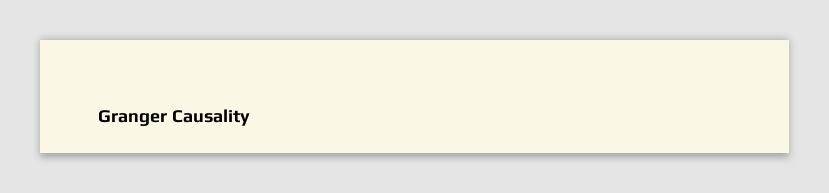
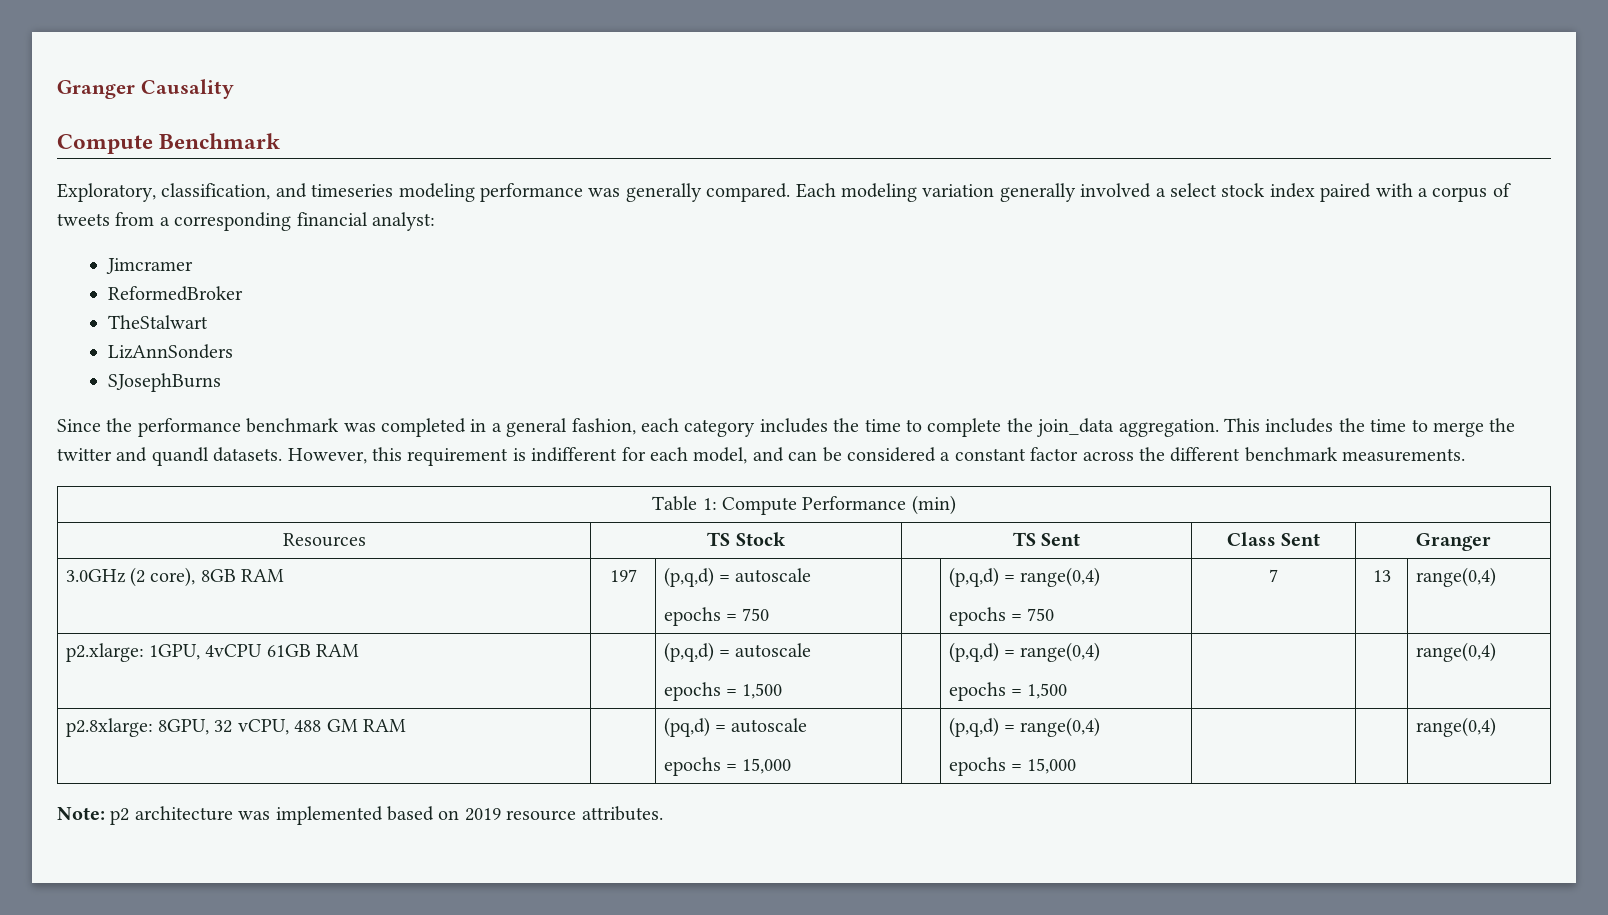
(250, 117) none -> [57,133,281,154] [57,183,1511,202] [57,212,435,231] [105,258,193,274] [107,286,243,301] [107,315,208,329] [107,344,233,359] [107,373,221,392] [57,418,1516,437] [57,447,1466,466] [652,495,956,515] [282,533,366,547] [707,532,786,546] [1012,532,1081,546] [1226,532,1321,546] [1415,533,1491,551] [65,567,285,587] [609,569,637,582] [663,567,812,587] [663,607,770,626] [948,567,1101,587] [948,607,1055,626] [1269,569,1278,582] [1372,570,1391,582] [1415,567,1496,587] [65,643,360,662] [663,642,812,662] [663,682,783,701] [948,642,1101,662] [948,682,1068,701] [1415,642,1496,662] [65,718,406,737] [663,717,808,737] [663,757,792,776] [948,717,1101,737] [948,757,1077,776] [1415,717,1496,737] [57,806,663,825] // Compute Benchmark // Exploratory, classification, and timeseries modeling performance was generally compared. Each modeling variation generally involved a select stock index paired with a corpus of tweets from a corresponding financial analyst: // Jimcramer // ReformedBroker // TheStalwart // LizAnnSonders // SJosephBurns // Since the performance benchmark was completed in a general fashion, each category includes the time to complete the join_data aggregation. This includes the time to merge the twitter and quandl datasets. However, this requirement is indifferent for each model, and can be considered a constant factor across the different benchmark measurements. // Table 1: Compute Performance (min) // Resources | TS Stock | TS Sent | Class Sent | Granger // 3.0GHz (2 core), 8GB RAM | 197 | (p,q,d) = autoscale // epochs = 750 | | (p,q,d) = range(0,4) // epochs = 750 | 7 | 13 | range(0,4) // p2.xlarge: 1GPU, 4vCPU 61GB RAM | | (p,q,d) = autoscale // epochs = 1,500 | | (p,q,d) = range(0,4) // epochs = 1,500 | | | range(0,4) // p2.8xlarge: 8GPU, 32 vCPU, 488 GM RAM | | (pq,d) = autoscale // epochs = 15,000 | | (p,q,d) = range(0,4) // epochs = 15,000 | | | range(0,4) // Note: p2 architecture was implemented based on 2019 resource attributes.

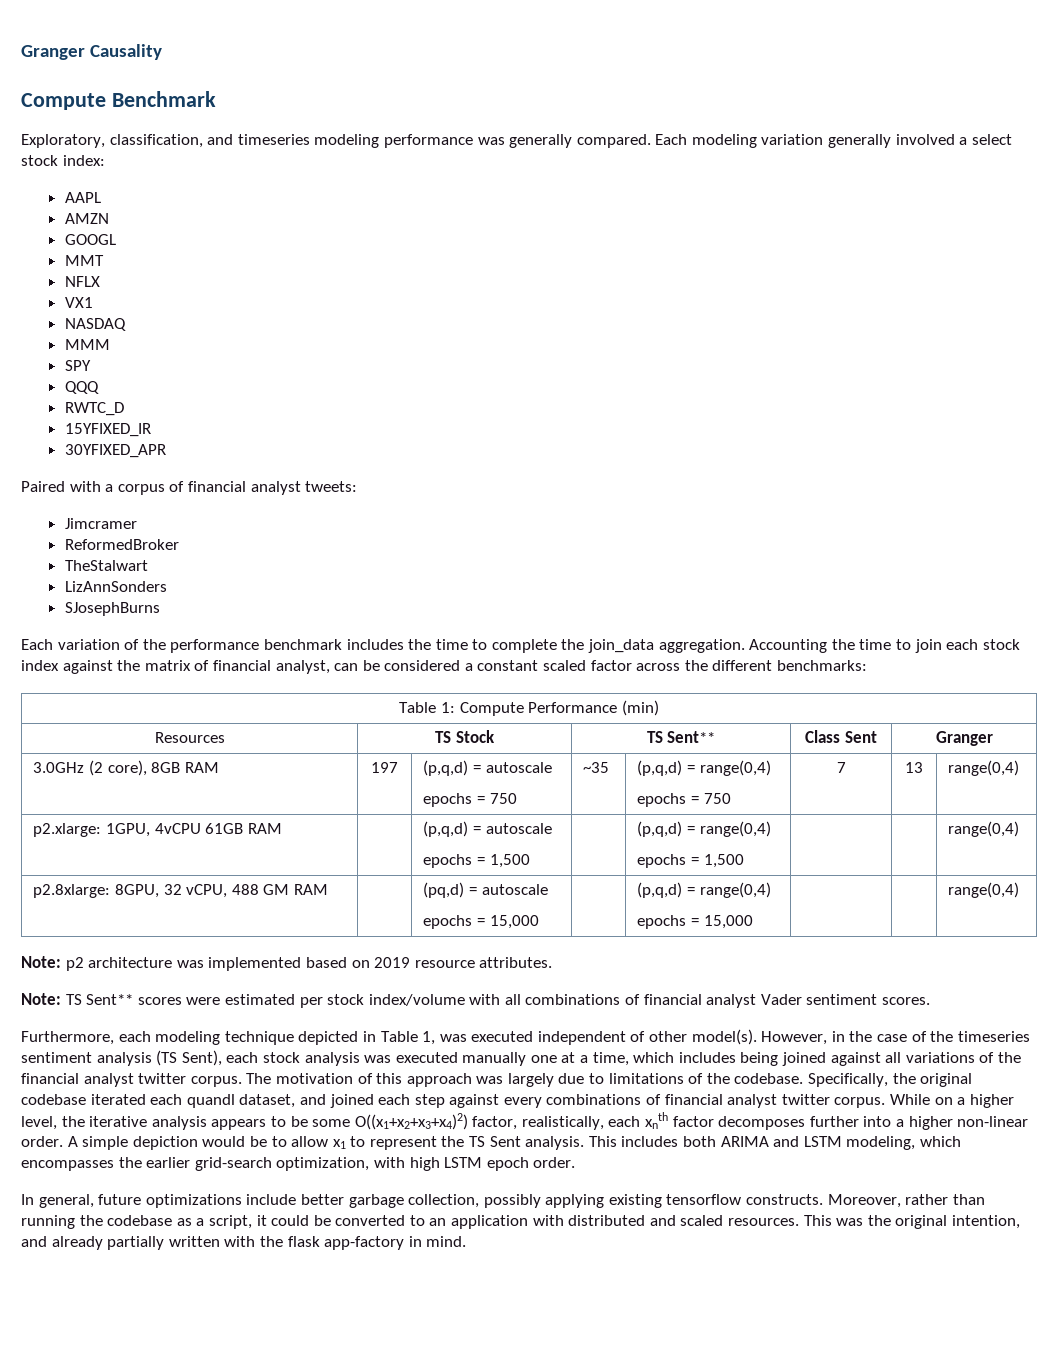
[1269,183,1511,202] [57,212,435,231] index paired with a corpus of tweets from a corresponding financial analyst: -> [62,155,105,166] [64,192,101,203] [64,213,109,224] [64,234,116,245] [64,255,104,266] [64,276,100,287] [64,297,93,308] [64,318,126,331] [64,339,110,350] [64,360,91,371] [64,381,99,394] [64,402,124,416] [64,423,151,437] [64,444,166,458] [21,481,358,495] index: // AAPL // AMZN // GOOGL // MMT // NFLX // VX1 // NASDAQ // MMM // SPY // QQQ // RWTC_D // 15YFIXED_IR // 30YFIXED_APR // Paired with a corpus of financial analyst tweets:
[57,418,756,437] Since the performance benchmark was completed in a general fashion, each category -> [21,639,342,653] Each variation of the performance benchmark
[1224,418,1516,437] [57,447,784,466] This includes the time to merge the twitter and quandl datasets. However, this requirement is indifferent for each model, and -> [749,639,1020,653] [21,660,330,674] Accounting the time to join each stock index against the matrix of financial analyst,
(1026, 454) none -> [543,660,587,671] scaled
[1244,447,1466,462] benchmark measurements. -> [777,660,868,671] benchmarks:
[1041,533,1081,546] Sent -> [667,731,716,743] Sent**
(770, 614) none -> [583,762,610,773] ~35
(663, 813) none -> [21,993,931,1008] [21,1029,1030,1045] [21,1050,1021,1066] [21,1073,973,1087] [21,1094,1014,1108] [21,1112,1029,1130] [21,1136,961,1150] [21,1157,576,1171] [21,1194,985,1208] [21,1215,1020,1229] [21,1236,467,1250] // Note: TS Sent** scores were estimated per stock index/volume with all combinations of financial analyst Vader sentiment scores. // Furthermore, each modeling technique depicted in Table 1, was executed independent of other model(s). However, in the case of the timeseries sentiment analysis (TS Sent), each stock analysis was executed manually one at a time, which includes being joined against all variations of the financial analyst twitter corpus. The motivation of this approach was largely due to limitations of the codebase. Specifically, the original codebase iterated each quandl dataset, and joined each step against every combinations of financial analyst twitter corpus. While on a higher level, the iterative analysis appears to be some O((x1+x2+x3+x4)2) factor, realistically, each xnth factor decomposes further into a higher non-linear order. A simple depiction would be to allow x1 to represent the TS Sent analysis. This includes both ARIMA and LSTM modeling, which encompasses the earlier grid-search optimization, with high LSTM epoch order. // In general, future optimizations include better garbage collection, possibly applying existing tensorflow constructs. Moreover, rather than running the codebase as a script, it could be converted to an application with distributed and scaled resources. This was the original intention, and already partially written with the flask app-factory in mind.

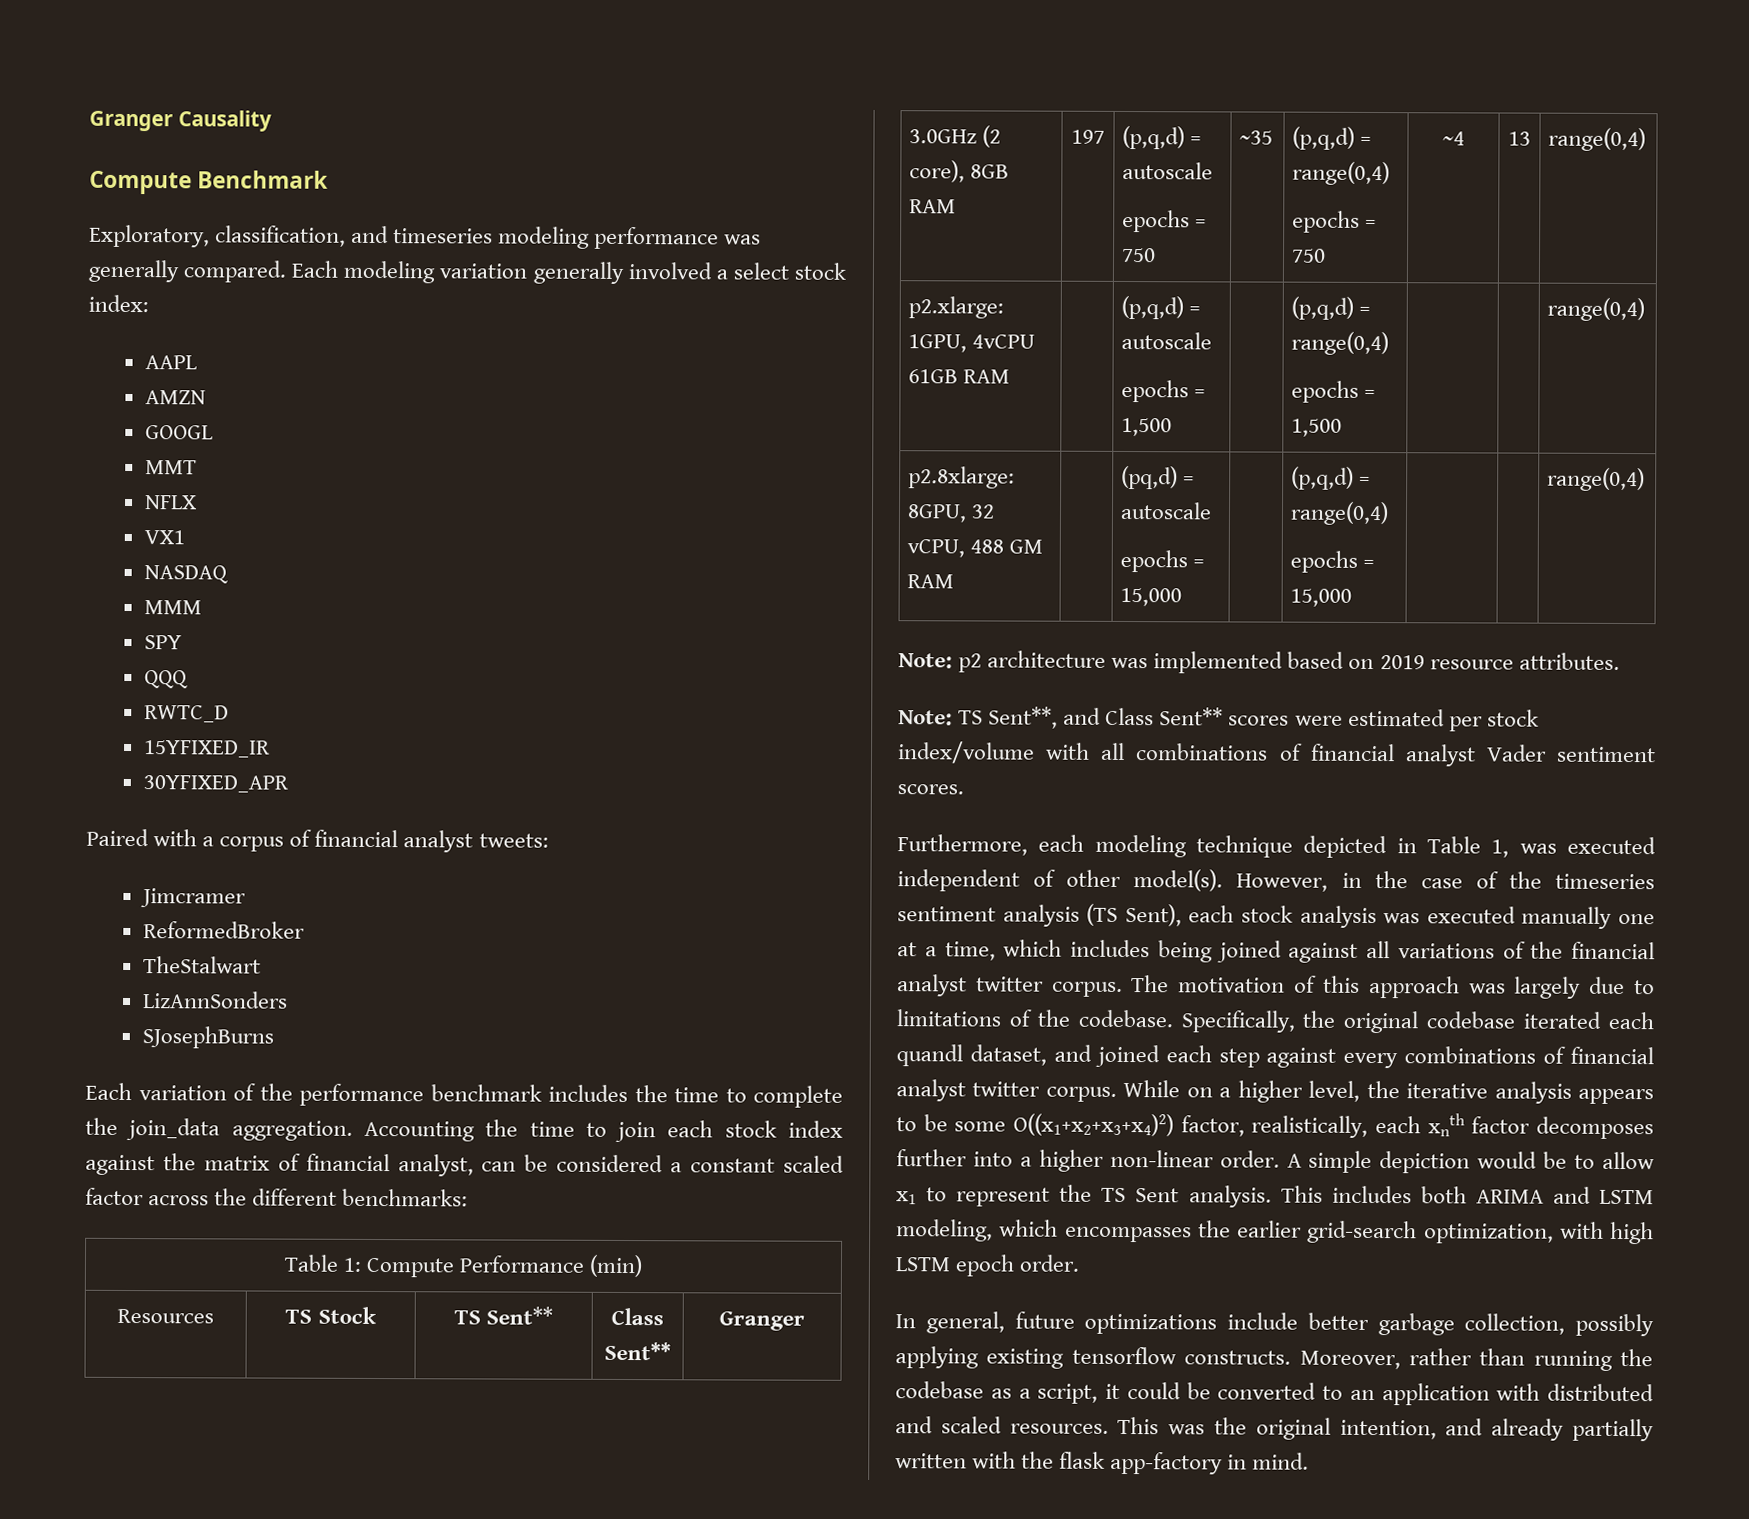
[844,731,877,743] Sent -> [604,1341,671,1361] Sent**
[836,762,846,773] 7 -> [1442,131,1465,146] ~4
(82, 999) none -> [988,706,1155,729] Sent**, and Class

